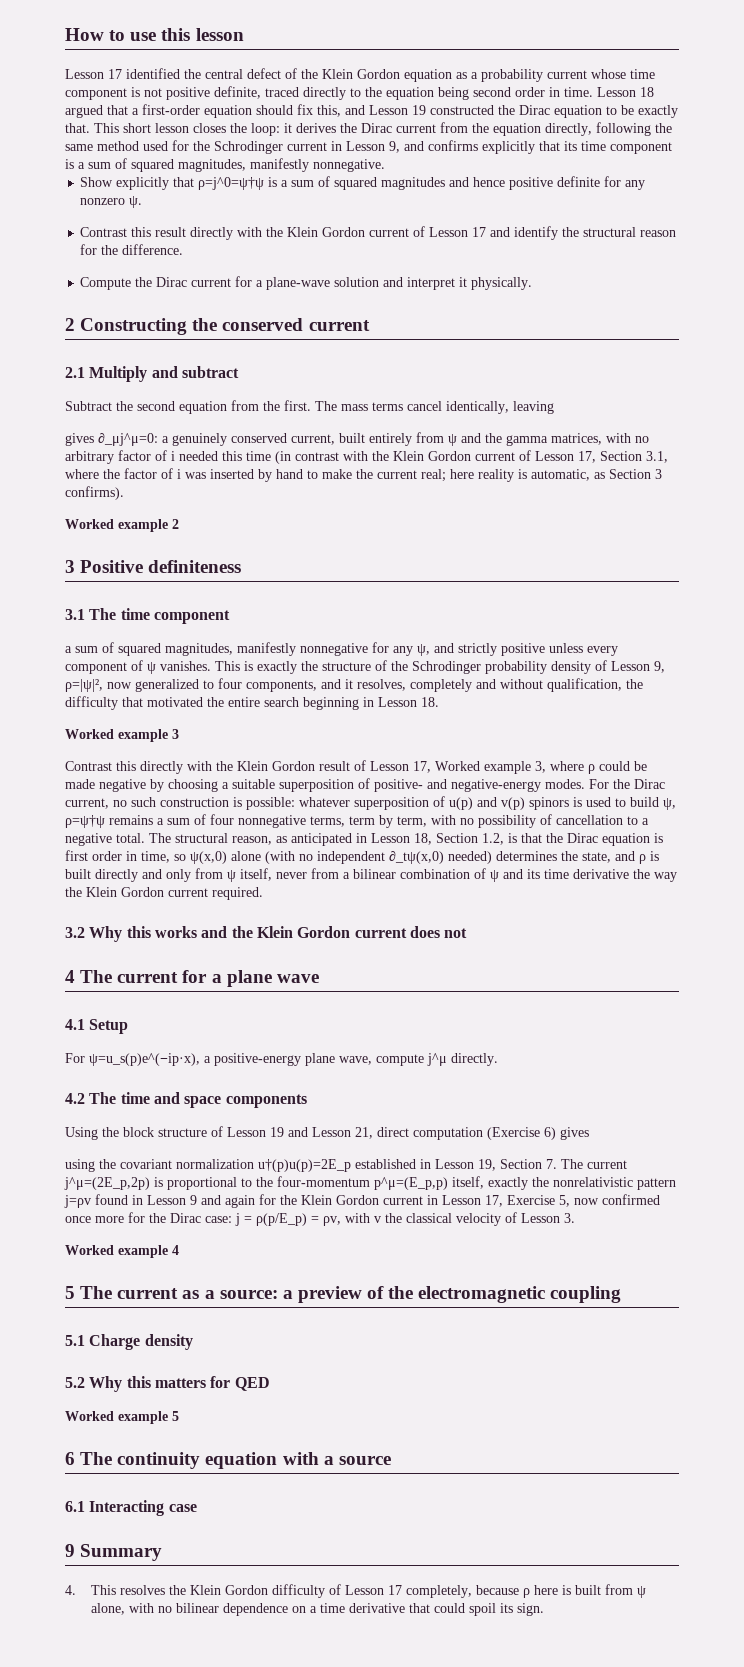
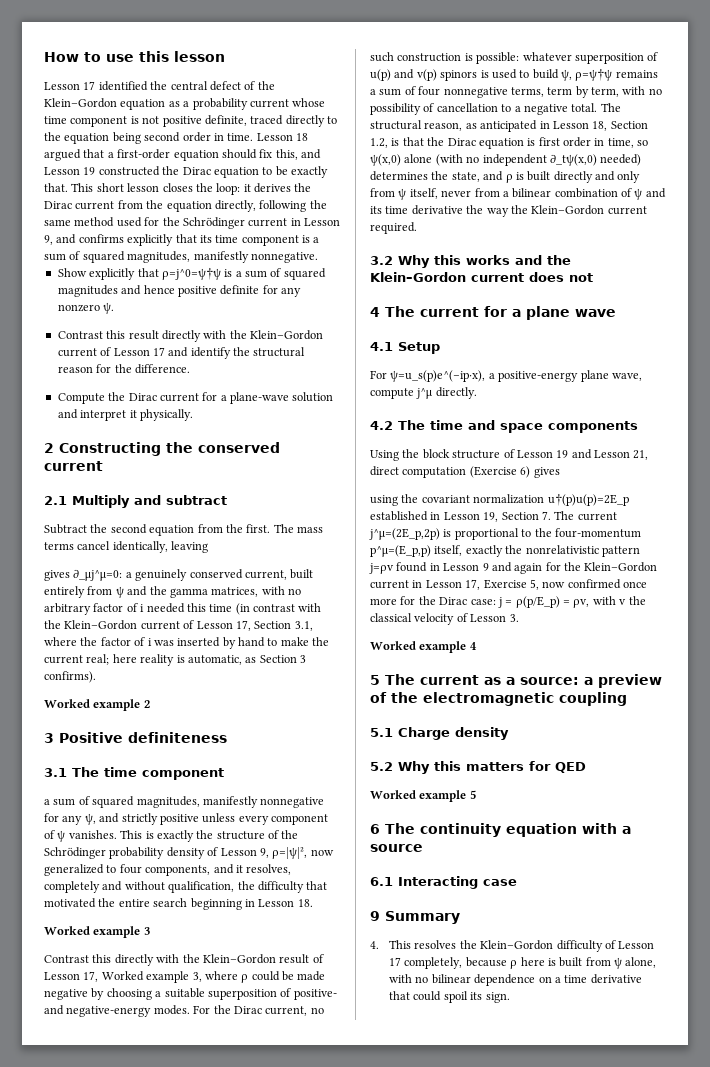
[322,69,400,79] Klein Gordon -> [44,98,117,108] Klein–Gordon
[214,141,283,154] Schrodinger -> [182,217,245,229] Schrödinger
[287,227,366,237] Klein Gordon -> [250,330,323,340] Klein–Gordon
[393,451,471,461] Klein Gordon -> [64,620,138,630] Klein–Gordon
[412,661,481,674] Schrodinger -> [44,847,106,859] Schrödinger
[237,761,315,771] Klein Gordon -> [202,954,276,964] Klein–Gordon
[86,887,164,897] Klein Gordon -> [531,205,605,215] Klein–Gordon
[256,926,351,938] Klein Gordon -> [370,272,466,282] Klein–Gordon
[301,1195,379,1205] Klein Gordon -> [584,562,658,572] Klein–Gordon
[190,1585,269,1595] Klein Gordon -> [480,940,554,950] Klein–Gordon

